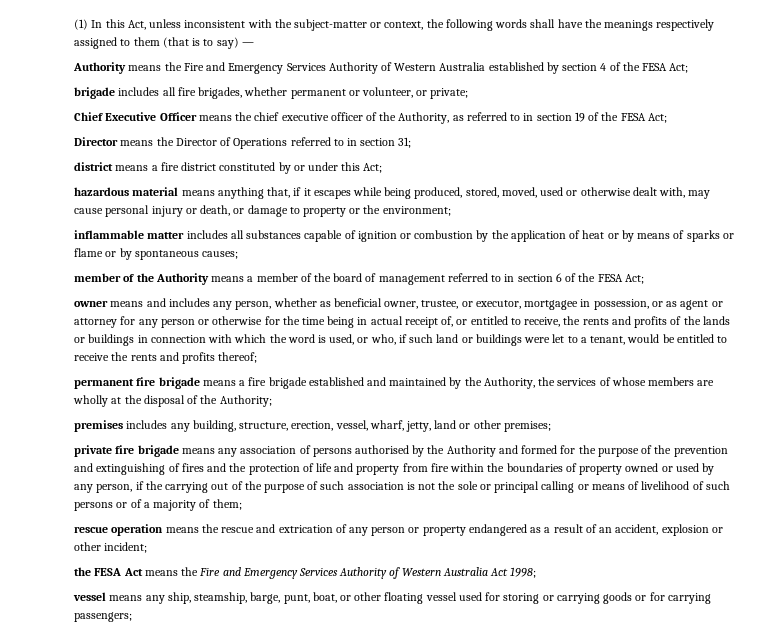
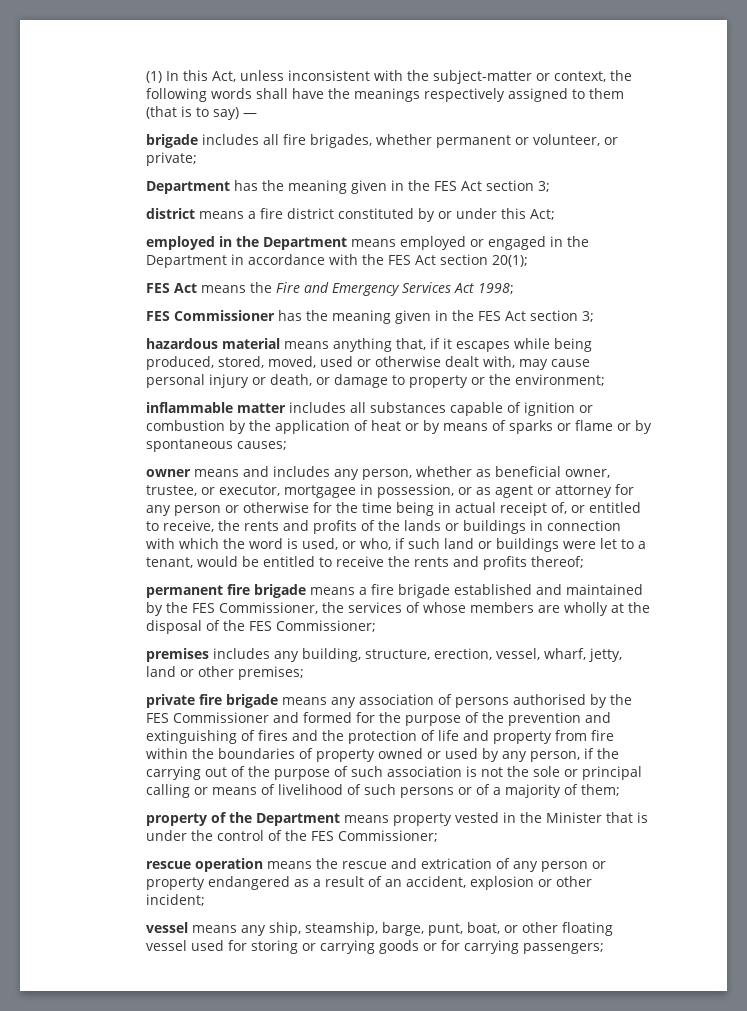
[73,62,689,74] // Authority means the Fire and Emergency Services Authority of Western Australia established by section 4 of the FESA Act; -> (257, 115) none
[74,112,667,124] [74,137,412,149] Chief Executive Officer means the chief executive officer of the Authority, as referred to in section 19 of the FESA Act; // Director means the Director of Operations referred to in section 31; -> [145,180,550,194] Department has the meaning given in the FES Act section 3;
(383, 168) none -> [145,236,589,250] [145,254,528,268] [145,282,514,296] [145,310,594,324] // employed in the Department means employed or engaged in the Department in accordance with the FES Act section 20(1); // FES Act means the Fire and Emergency Services Act 1998; // FES Commissioner has the meaning given in the FES Act section 3;
[74,273,644,285] // member of the Authority means a member of the board of management referred to in section 6 of the FESA Act; -> (287, 445) none
[483,377,535,389] Authority, -> [191,602,318,614] FES Commissioner,
[219,395,272,407] Authority; -> [248,620,376,632] FES Commissioner;
[446,445,496,457] Authority -> [145,712,269,723] FES Commissioner
(242, 504) none -> [145,812,648,826] [145,830,438,842] // property of the Department means property vested in the Minister that is under the control of the FES Commissioner;
[74,567,537,579] // the FESA Act means the Fire and Emergency Services Authority of Western Australia Act 1998; -> (205, 900) none

